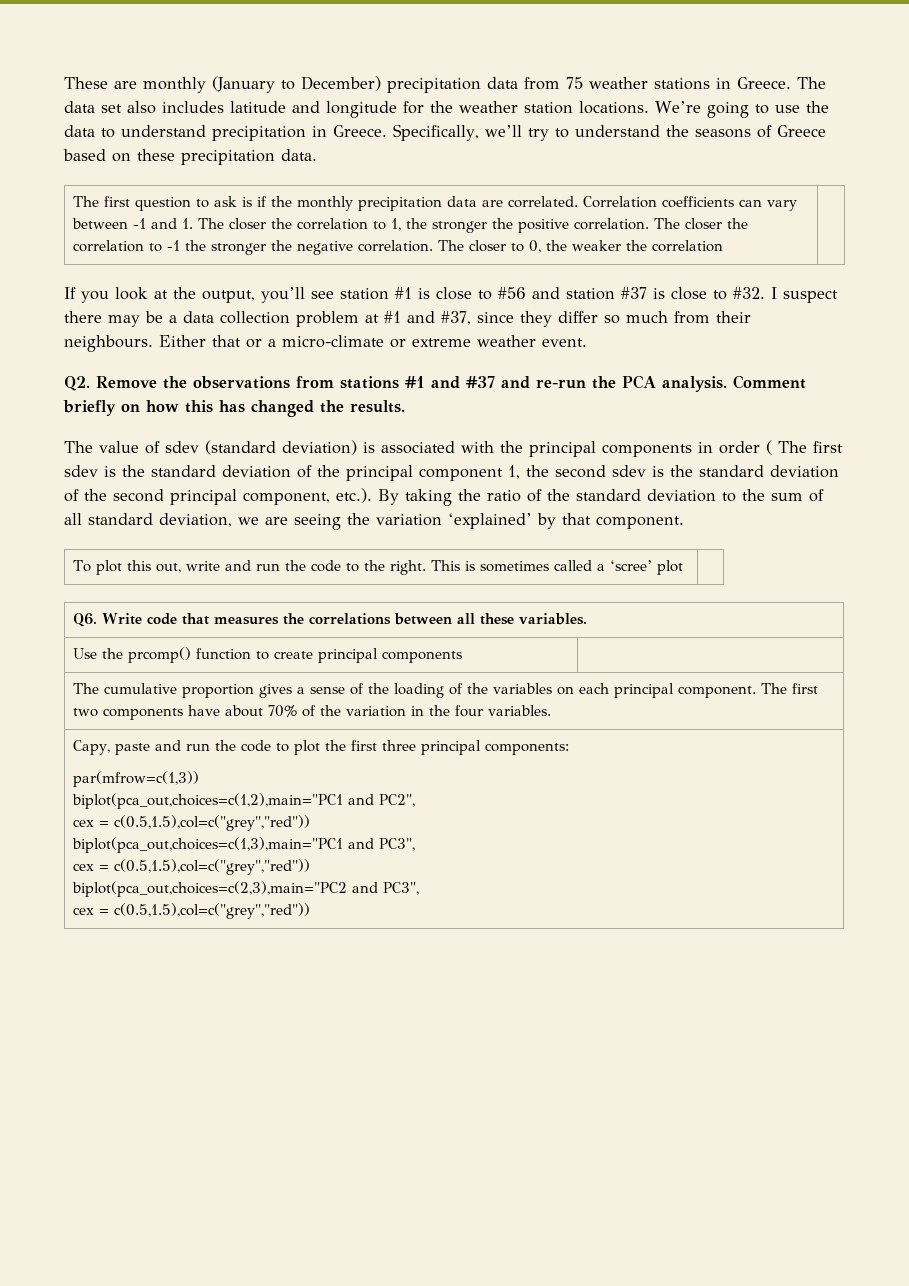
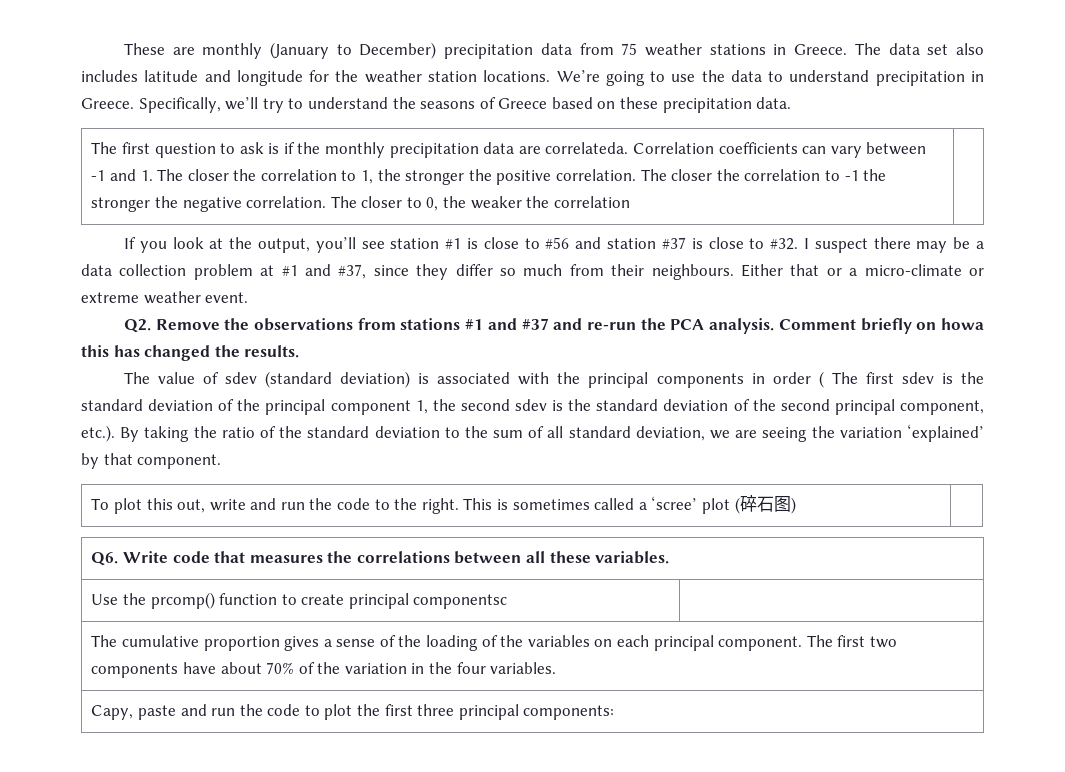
[508,196,579,208] correlated. -> [545,142,629,154] correlateda.
[146,400,179,412] how -> [941,318,985,330] howa
(684, 567) none -> [734,495,796,514] (碎石图)
[382,651,463,663] components -> [413,594,508,609] componentsc
[73,771,200,787] [72,793,416,809] [73,815,311,831] [72,837,416,853] [73,859,311,875] [72,881,420,897] [73,903,311,919] // par(mfrow=c(1,3)) // biplot(pca_out,choices=c(1,2),main="PC1 and PC2", // cex = c(0.5,1.5),col=c("grey","red")) // biplot(pca_out,choices=c(1,3),main="PC1 and PC3", // cex = c(0.5,1.5),col=c("grey","red")) // biplot(pca_out,choices=c(2,3),main="PC2 and PC3", // cex = c(0.5,1.5),col=c("grey","red")) -> (615, 712) none

